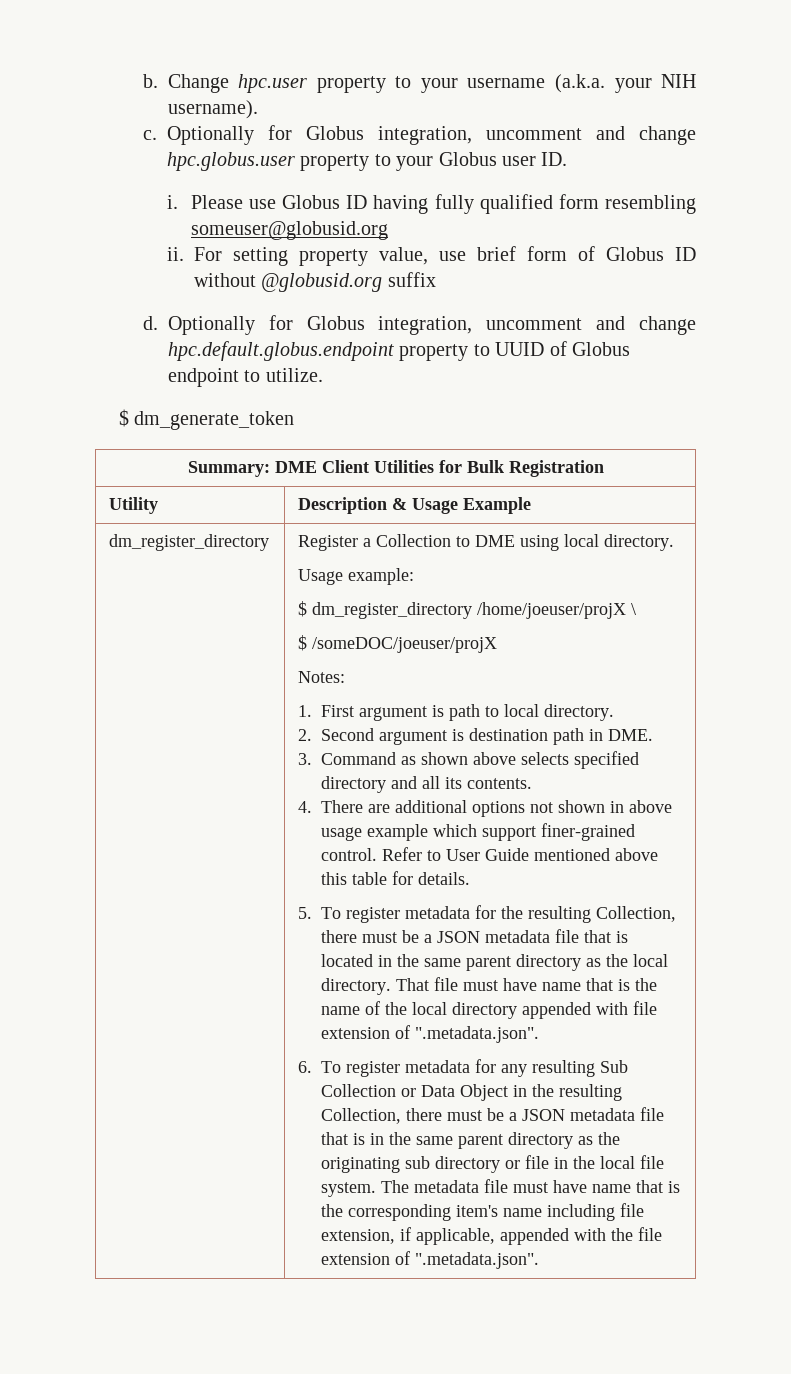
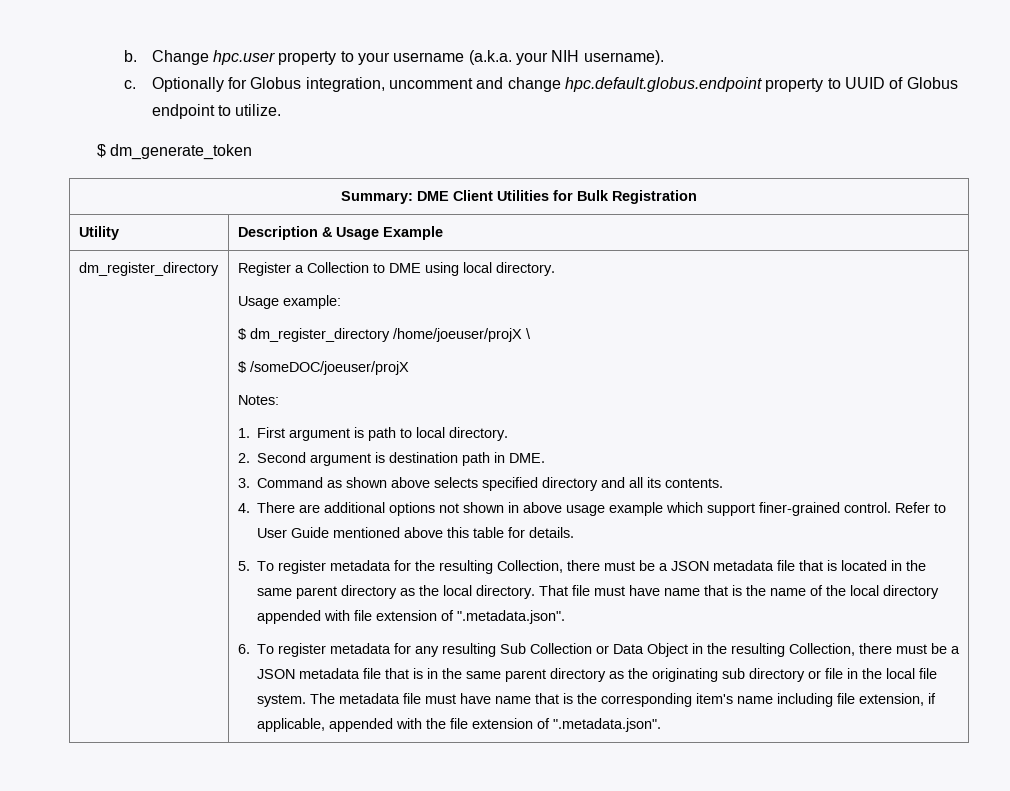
[166,152,568,171] [166,194,697,214] [190,221,388,240] [166,246,696,266] [193,272,436,292] [142,315,697,335] hpc.globus.user property to your Globus user ID. // i. Please use Globus ID having fully qualified form resembling someuser@globusid.org // ii. For setting property value, use brief form of Globus ID without @globusid.org suffix // d. Optionally for Globus integration, uncomment and change -> (561, 84) none

